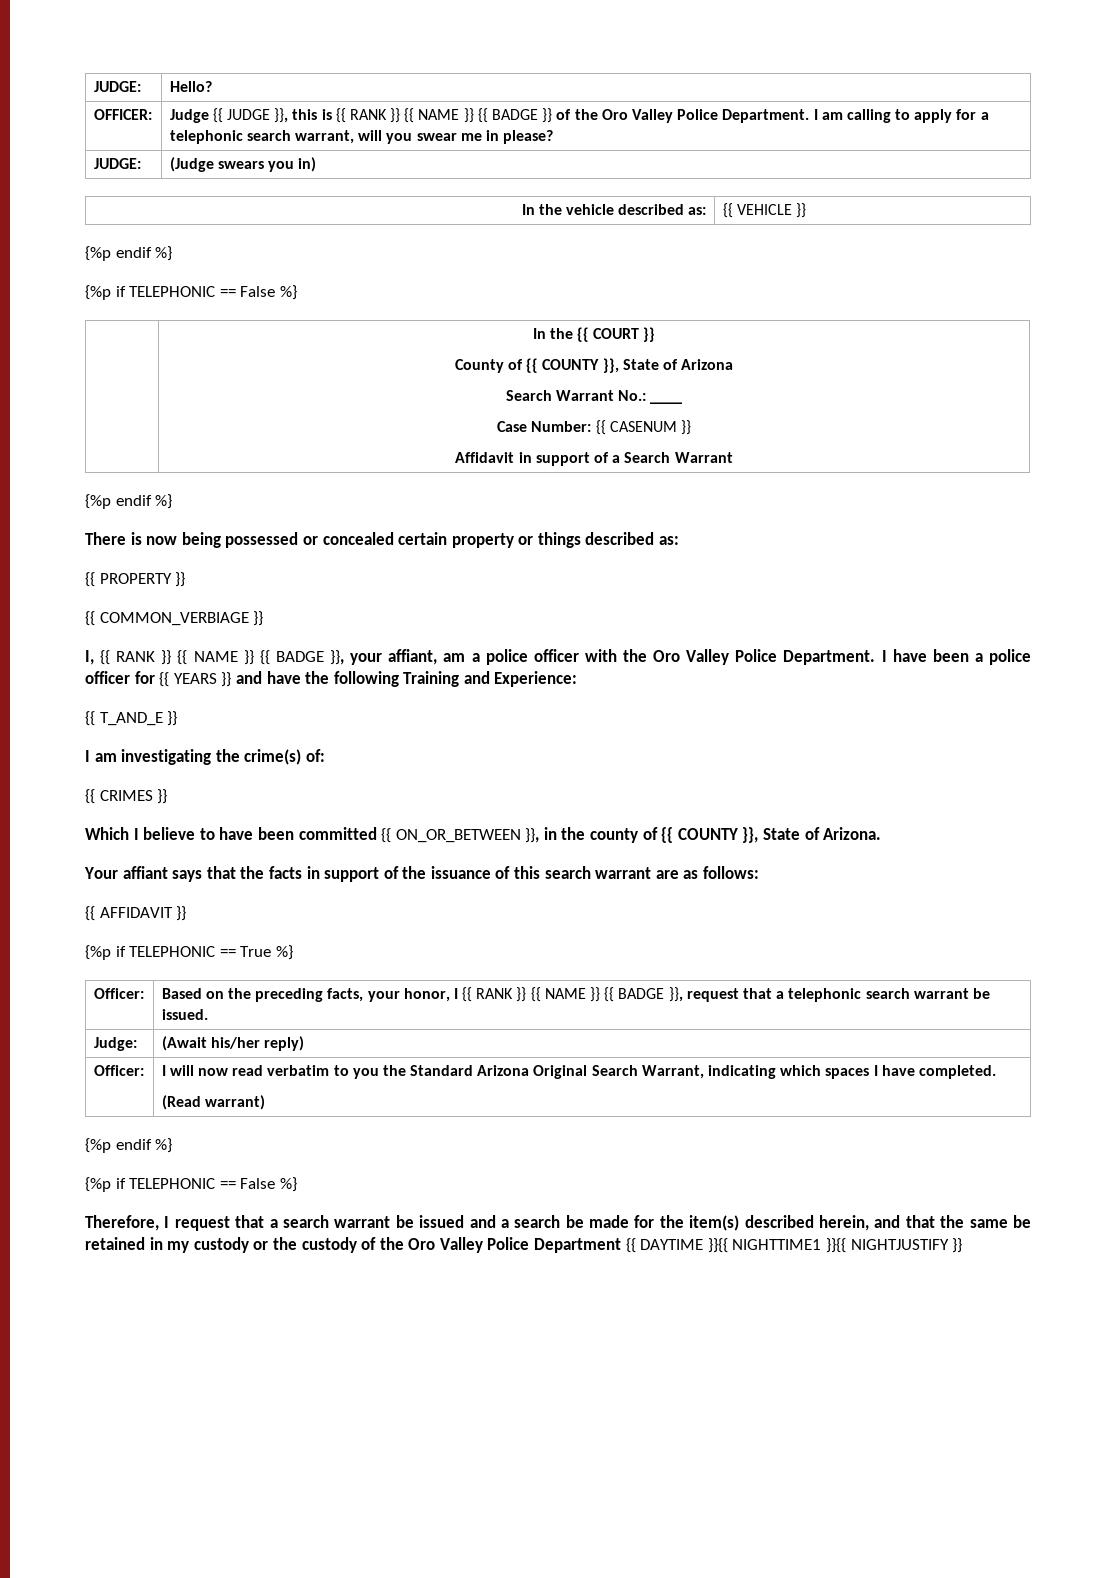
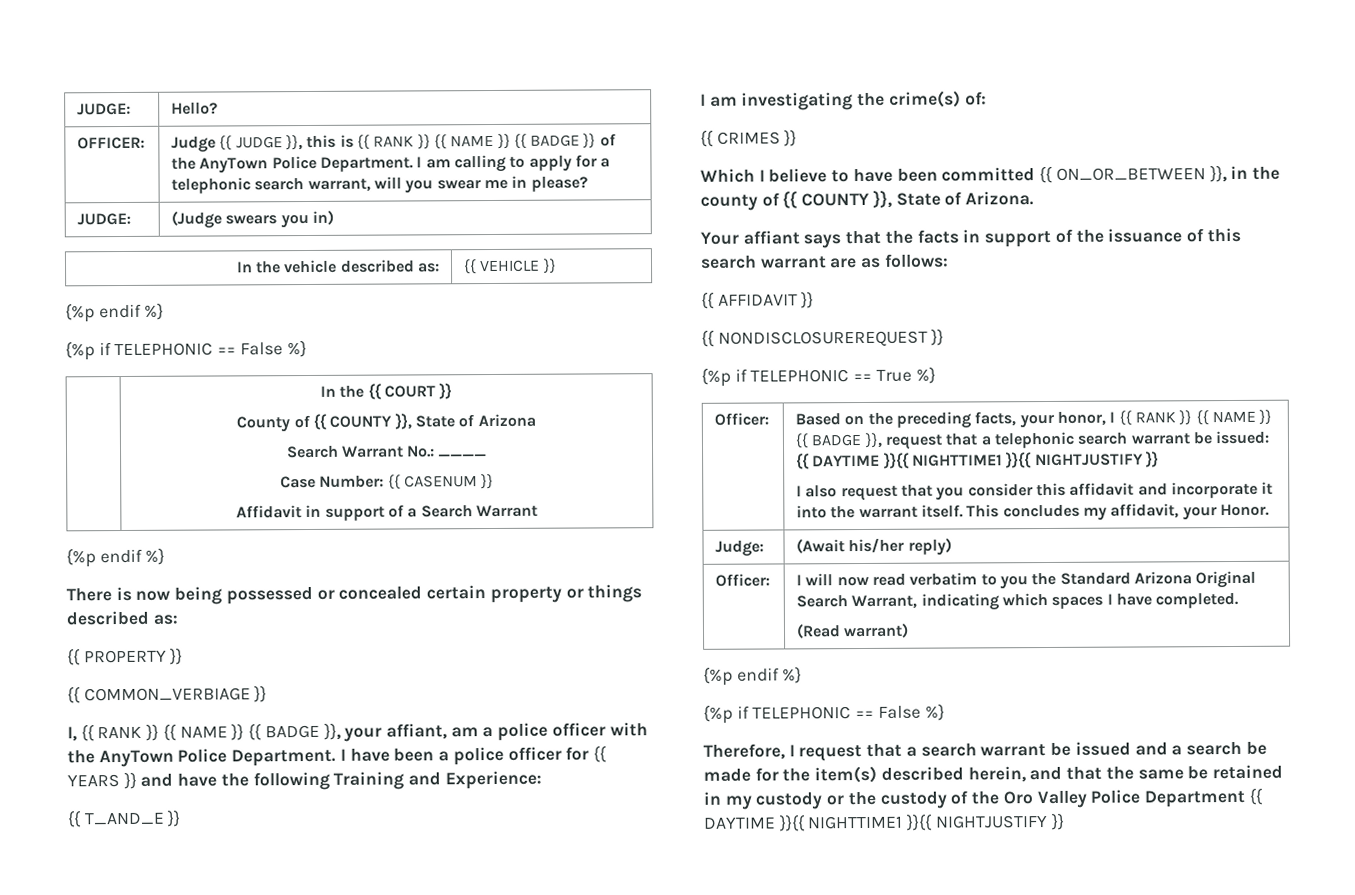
[601,109,673,123] Oro Valley -> [199,157,269,174] AnyTown
[653,649,730,665] Oro Valley -> [98,749,174,768] AnyTown
(187, 913) none -> [701,328,945,347] // {{ NONDISCLOSUREREQUEST }}
[161,1009,208,1020] issued. -> [1215,430,1270,445] [796,451,1159,470] [796,481,1274,502] [796,503,1270,521] issued: {{ DAYTIME }}{{ NIGHTTIME1 }}{{ NIGHTJUSTIFY }} // I also request that you consider this affidavit and incorporate it into the warrant itself. This concludes my affidavit, your Honor.

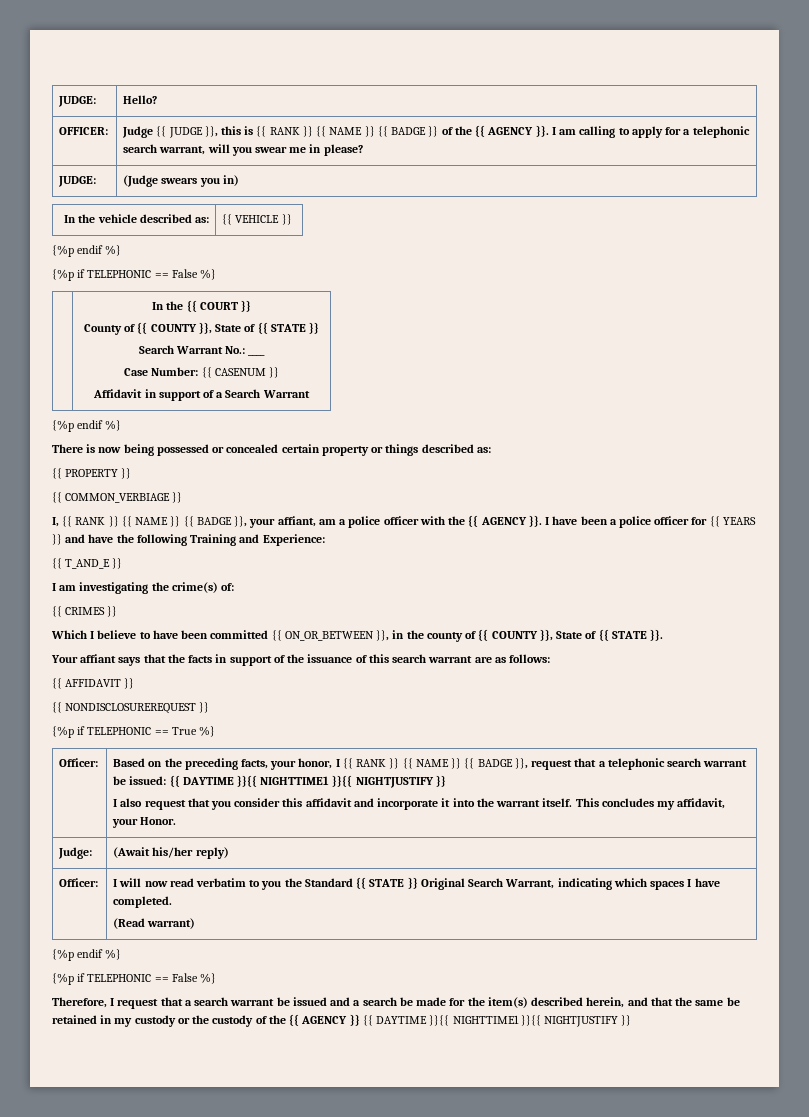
[199,155,414,174] AnyTown Police Department. -> [475,125,549,137] {{ AGENCY }}.
[477,413,536,428] Arizona -> [257,322,320,334] {{ STATE }}
[98,748,337,768] AnyTown Police Department. -> [468,515,542,527] {{ AGENCY }}.
[965,191,1035,206] Arizona. -> [598,629,664,641] {{ STATE }}.
[1133,571,1192,585] Arizona -> [356,877,418,889] {{ STATE }}
[1002,789,1245,809] Oro Valley Police Department -> [289,1014,360,1026] {{ AGENCY }}

